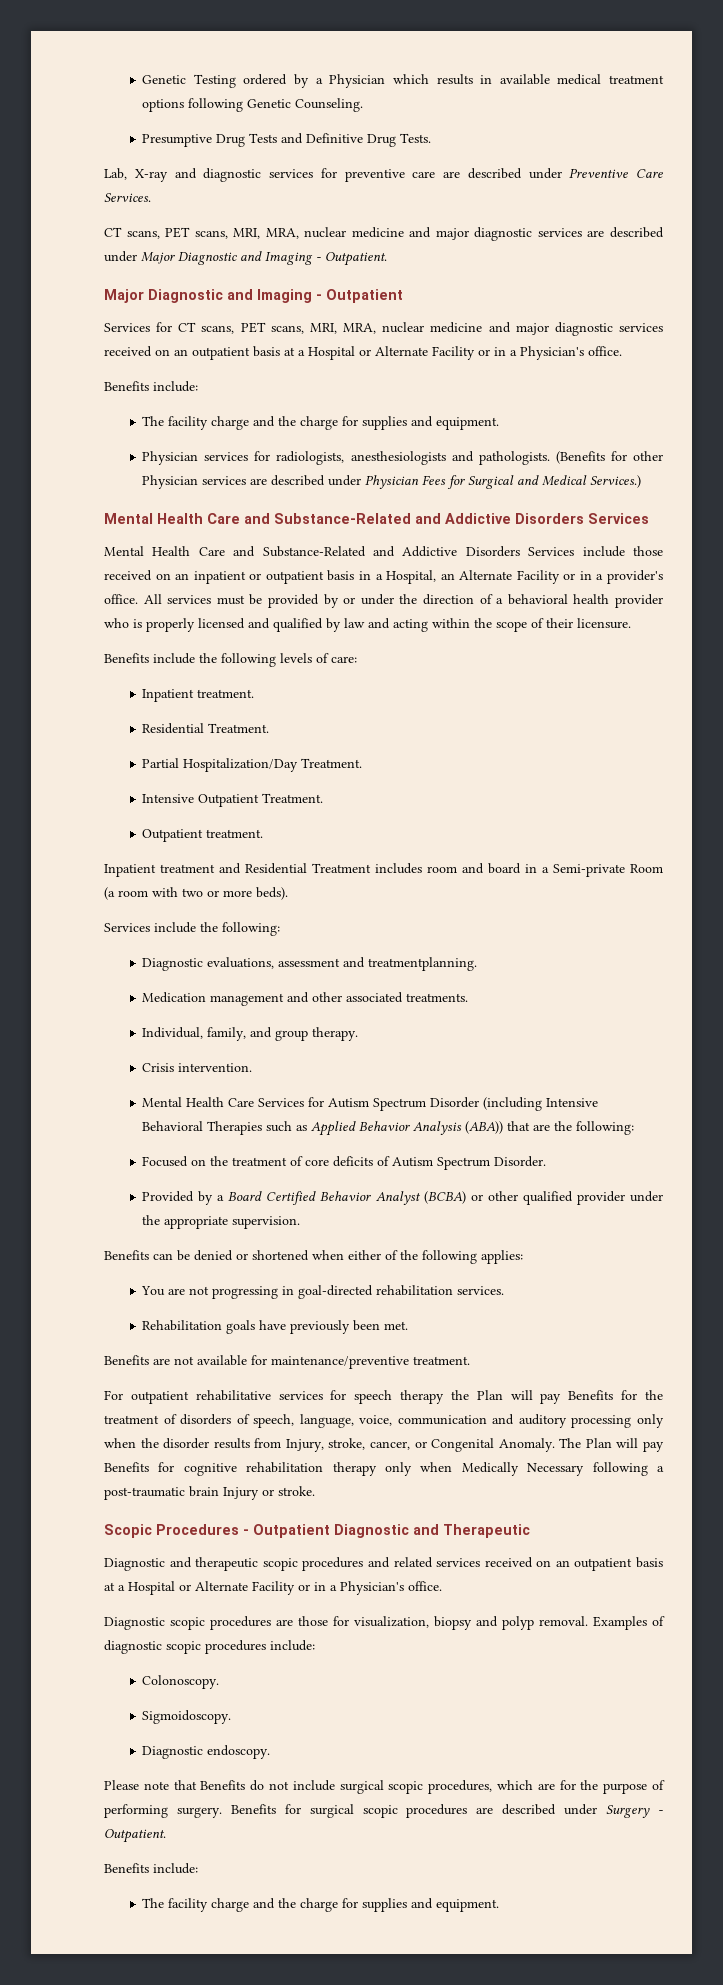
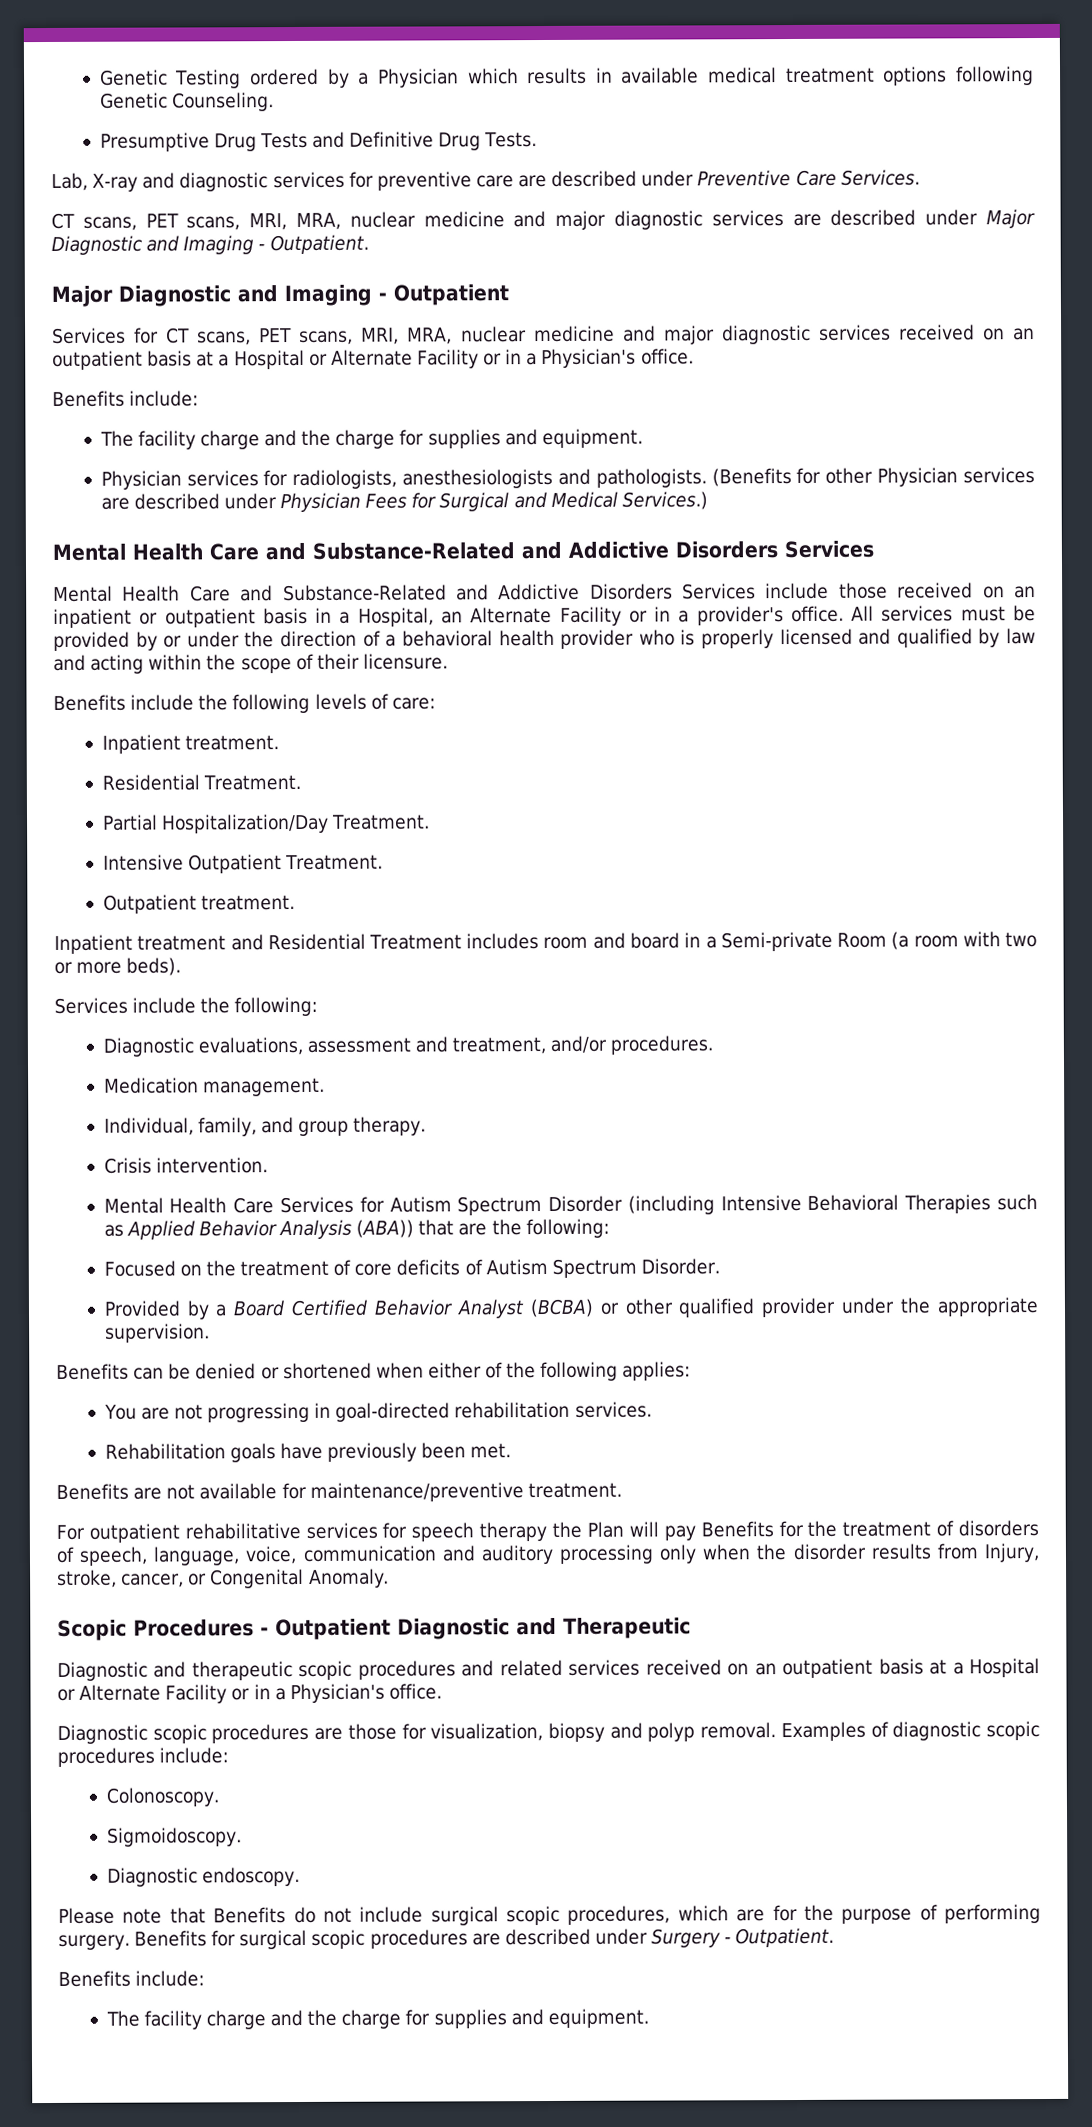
[368,957,478,971] [142,992,469,1006] treatmentplanning. // Medication management and other associated treatments. -> [452,1035,714,1055] [103,1077,325,1097] treatment, and/or procedures. // Medication management.
[559,1438,664,1452] [104,1462,664,1476] [104,1486,315,1500] The Plan will pay Benefits for cognitive rehabilitation therapy only when Medically Necessary following a post-traumatic brain Injury or stroke. -> (390, 1578) none

